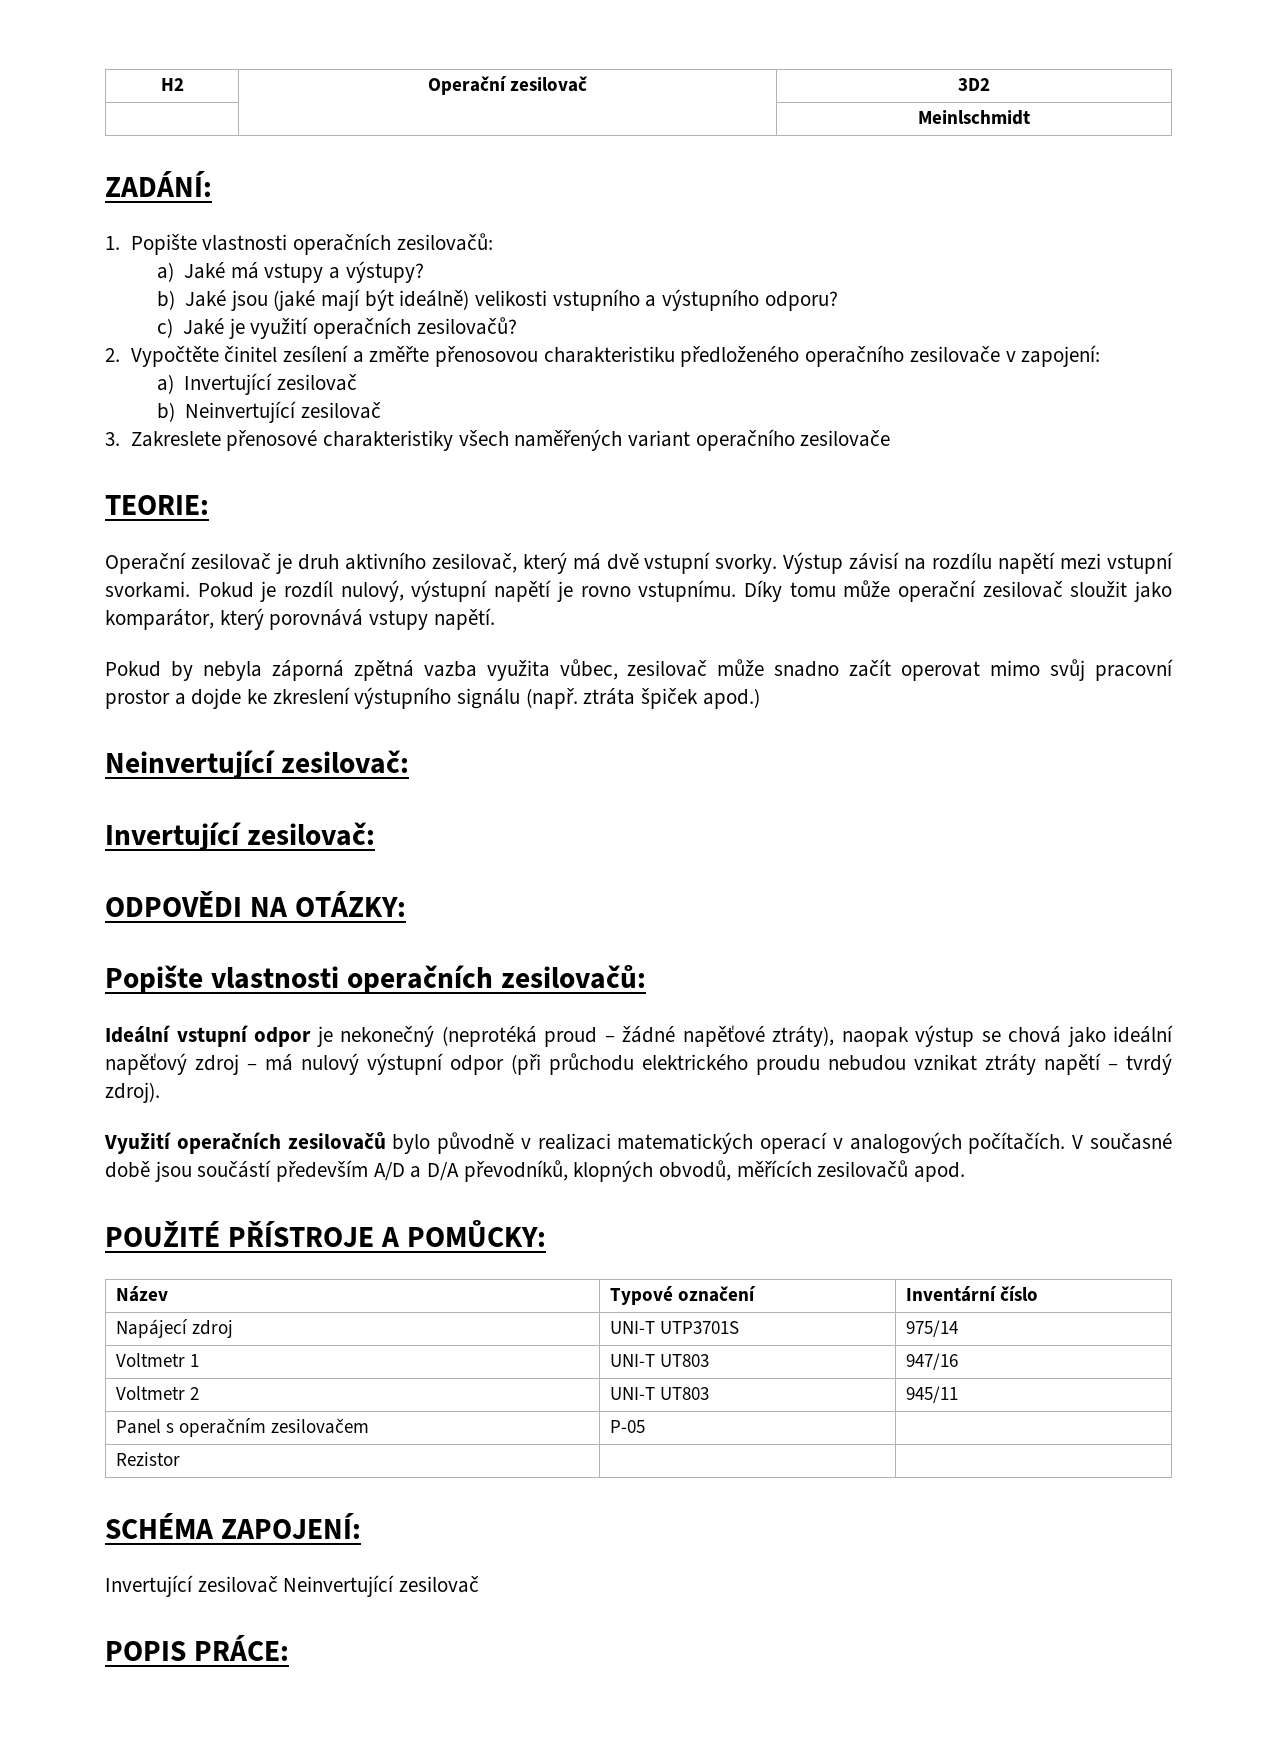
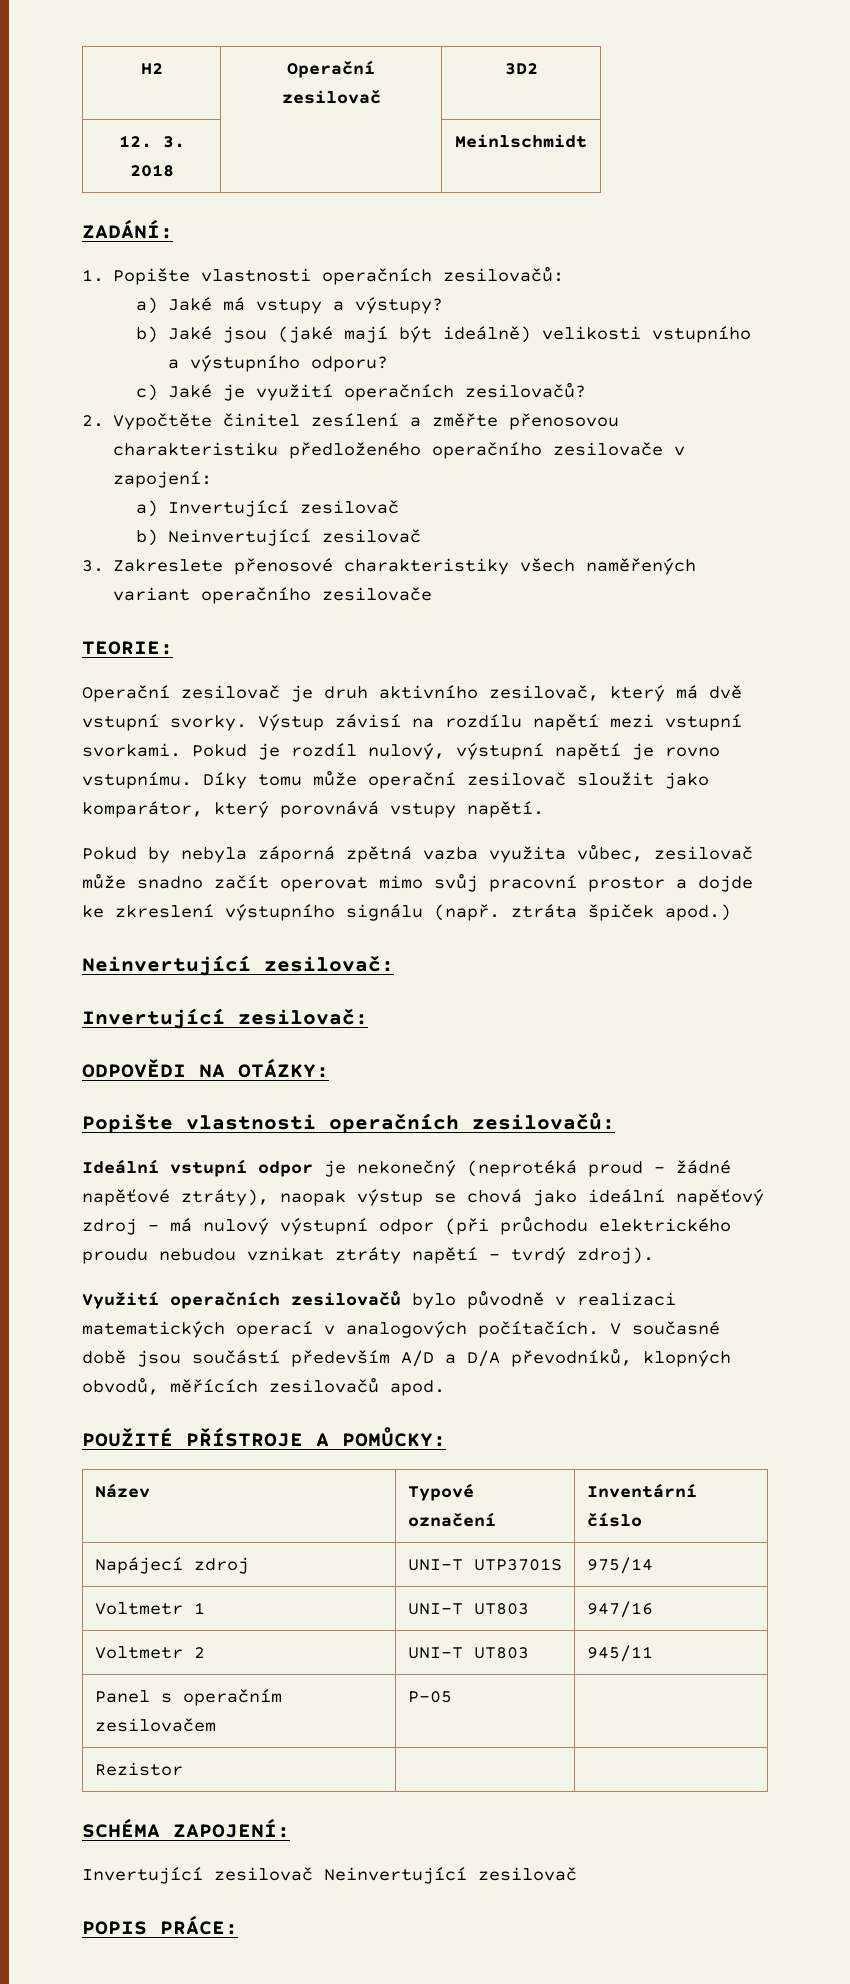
(990, 84) none -> [118,135,185,148] [129,164,174,177] 12. 3. 2018

